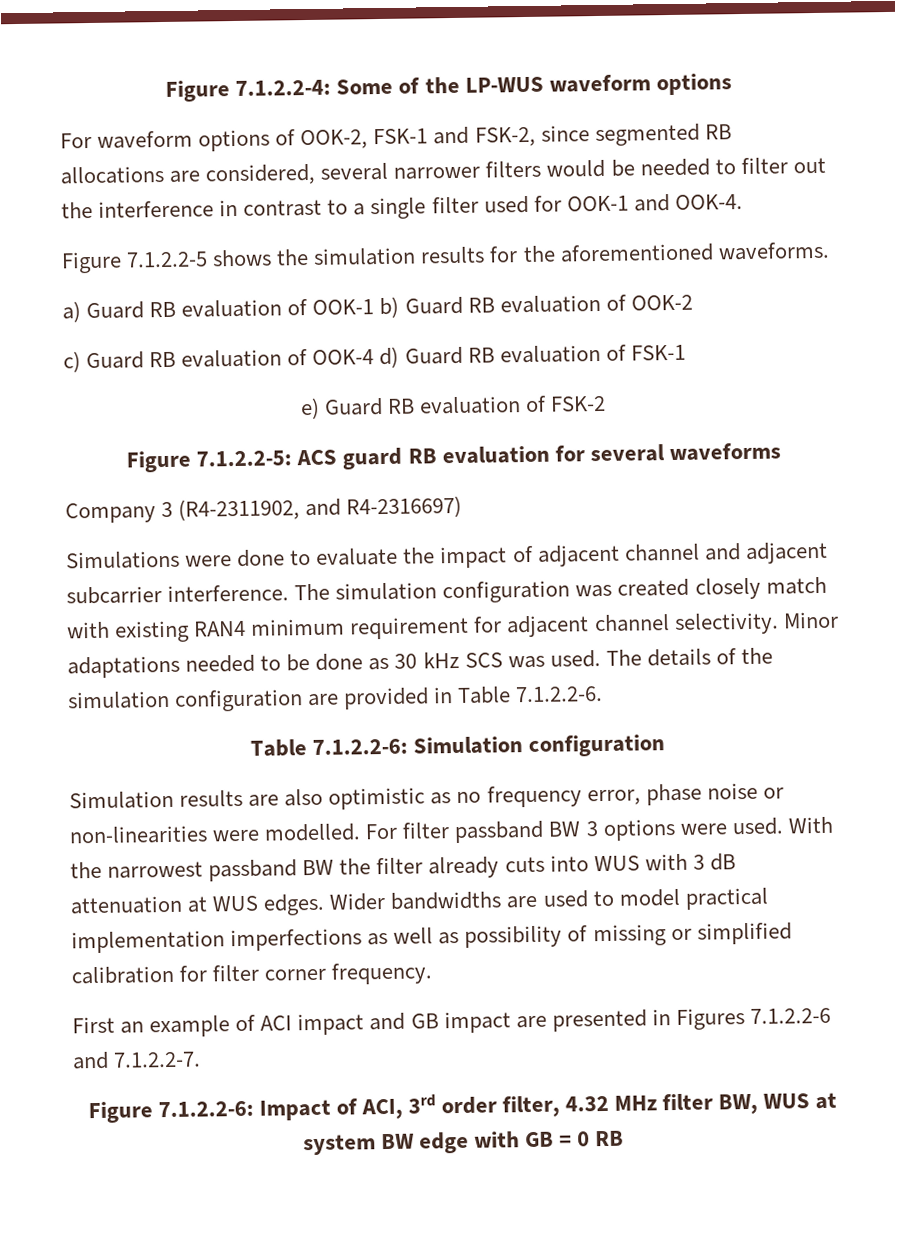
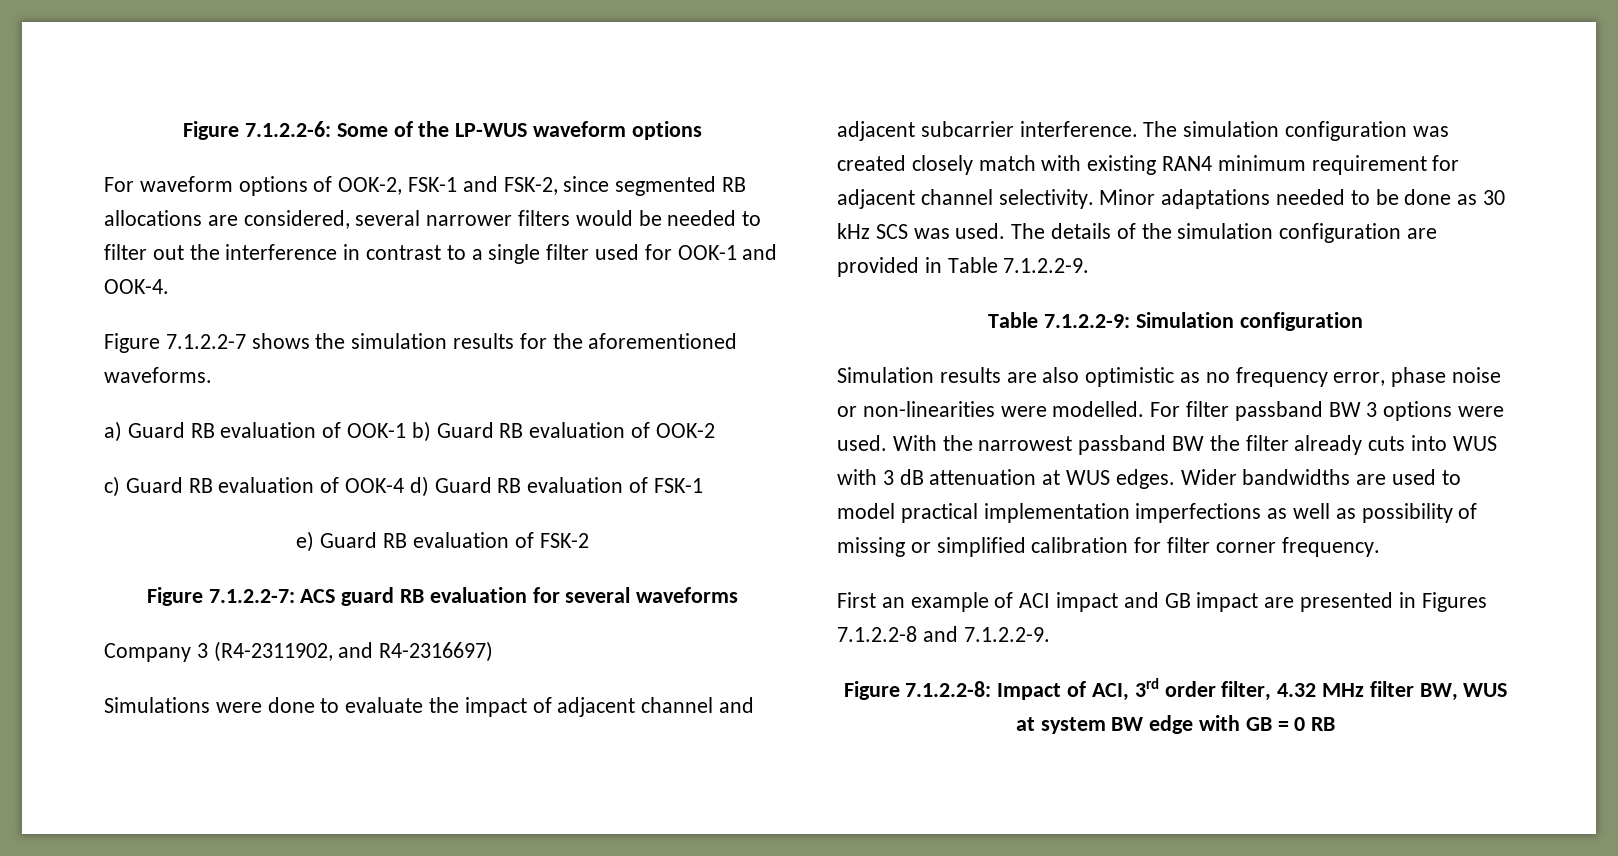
[165,79,332,102] Figure 7.1.2.2-4: -> [183,121,331,140] Figure 7.1.2.2-6:
[126,251,209,268] 7.1.2.2-5 -> [165,334,246,349] 7.1.2.2-7
[196,450,293,467] 7.1.2.2-5: -> [208,589,295,603] 7.1.2.2-7:
[515,685,604,703] [249,738,408,757] 7.1.2.2-6. // Table 7.1.2.2-6: -> [1003,258,1090,273] [988,312,1131,328] 7.1.2.2-9. // Table 7.1.2.2-9:
[749,1007,831,1024] [72,1051,202,1070] [87,1100,254,1124] 7.1.2.2-6 and 7.1.2.2-7. // Figure 7.1.2.2-6: -> [837,626,1050,642] [843,681,992,700] 7.1.2.2-8 and 7.1.2.2-9. // Figure 7.1.2.2-8:

